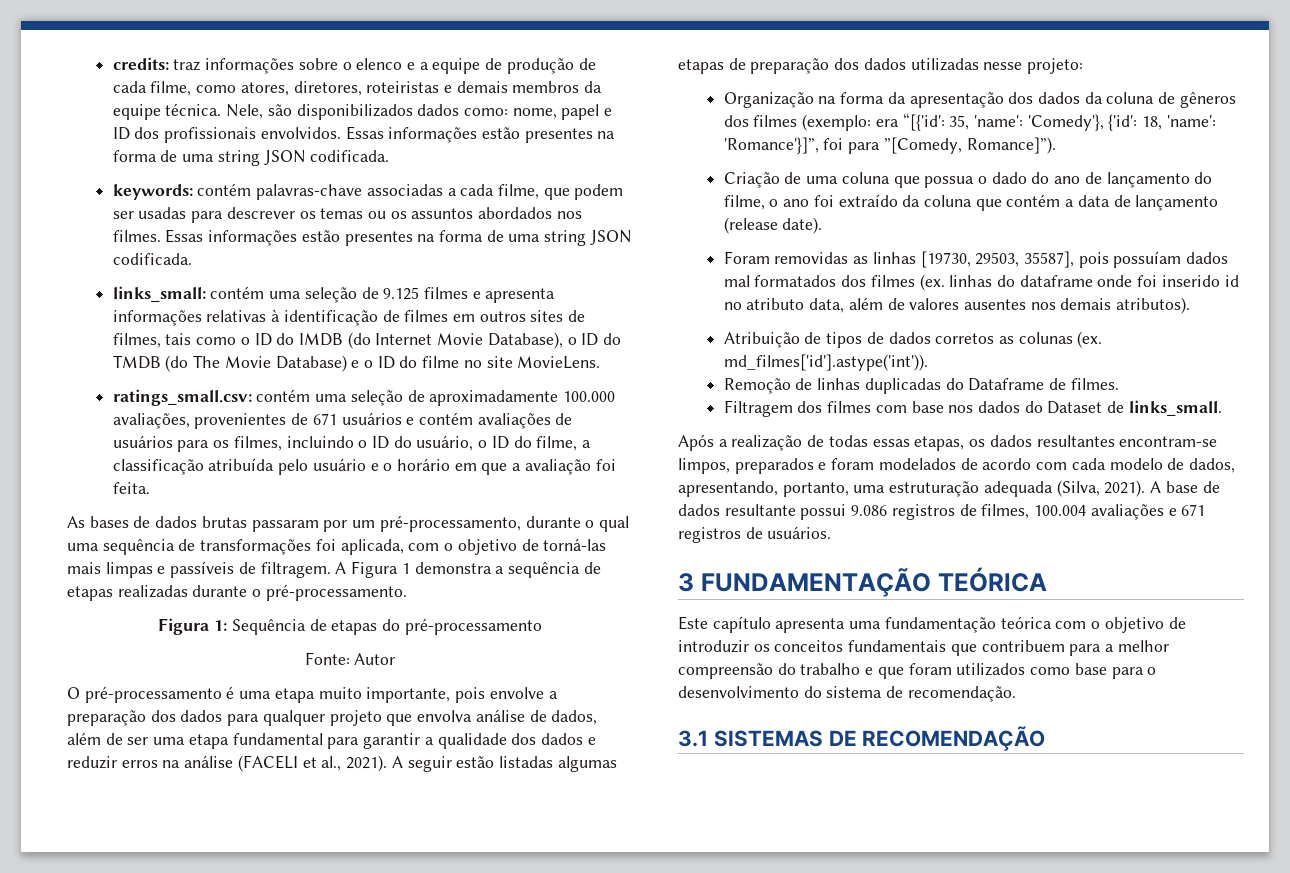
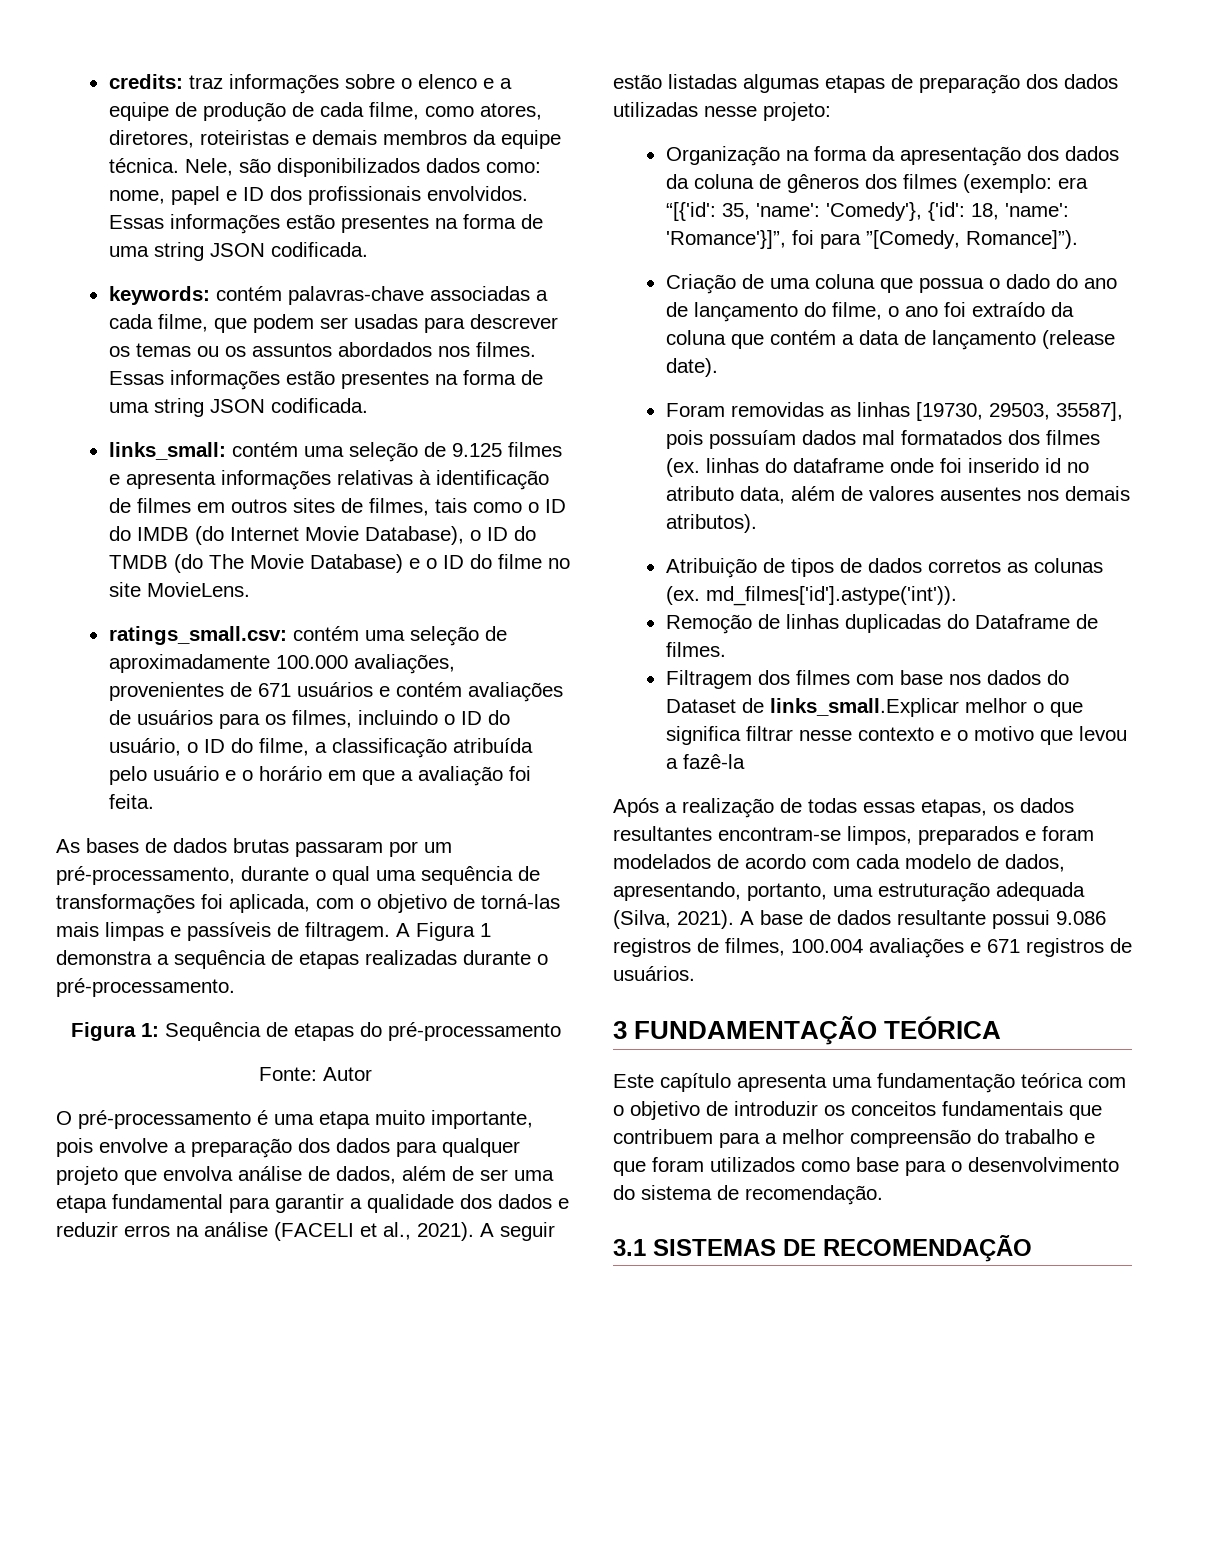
[1128,400,1222,416] links_small. -> [769,698,1083,717] [665,726,1127,745] [665,754,745,769] links_small.Explicar melhor o que significa filtrar nesse contexto e o motivo que levou a fazê-la

